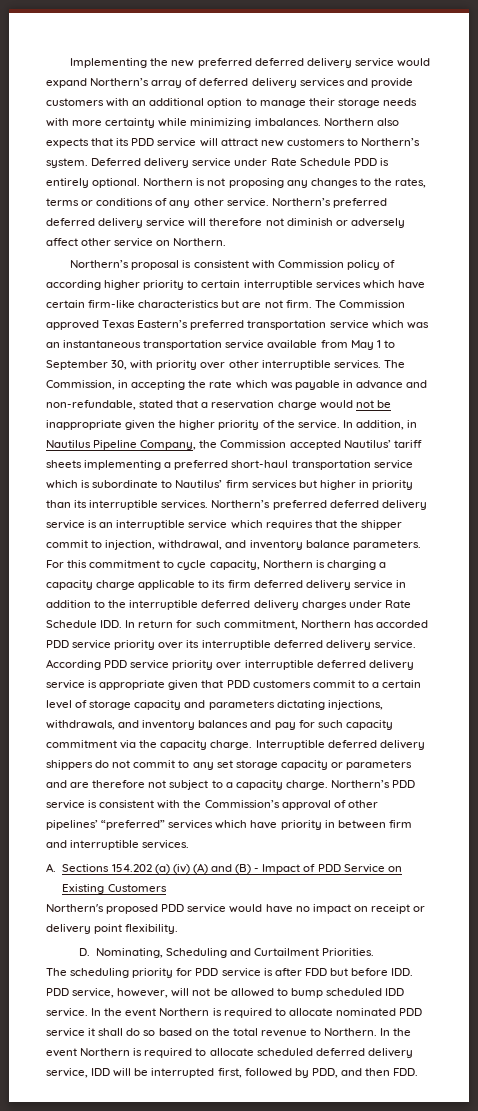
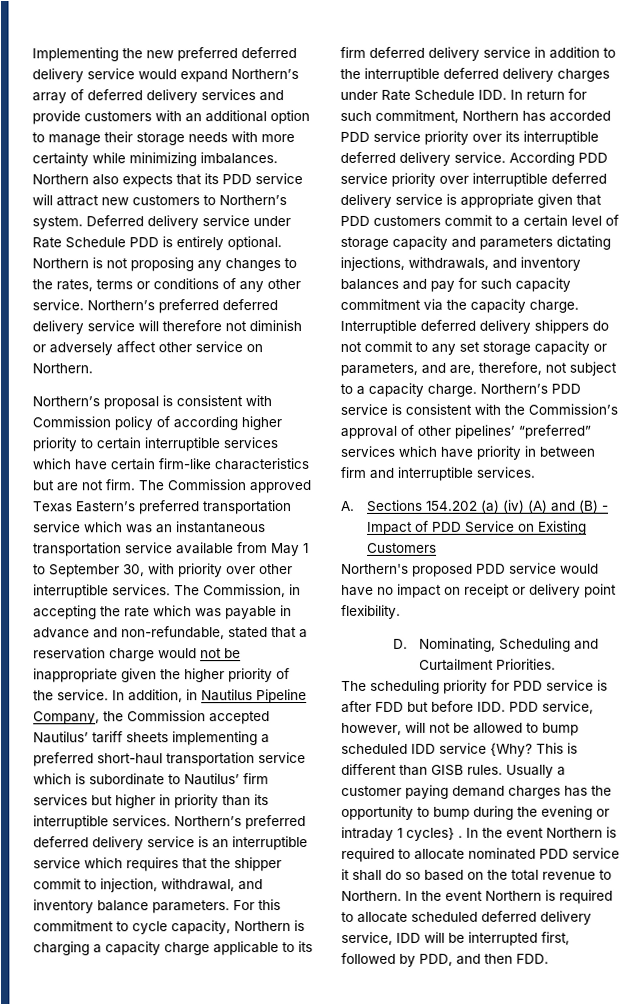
[346,760,413,770] [46,780,146,788] parameters and are therefore -> [340,361,542,376] parameters, and are, therefore,
[46,1008,88,1017] service. -> [439,742,578,757] [341,763,566,778] [341,784,612,799] [341,805,610,820] [341,826,463,841] service {Why? This is different than GISB rules. Usually a customer paying demand charges has the opportunity to bump during the evening or intraday 1 cycles} .

